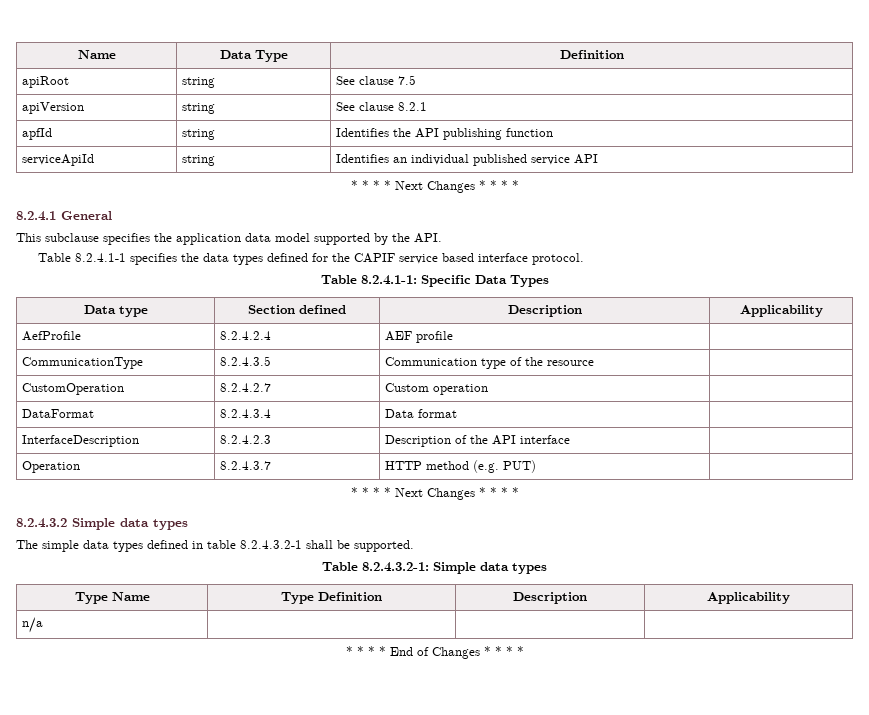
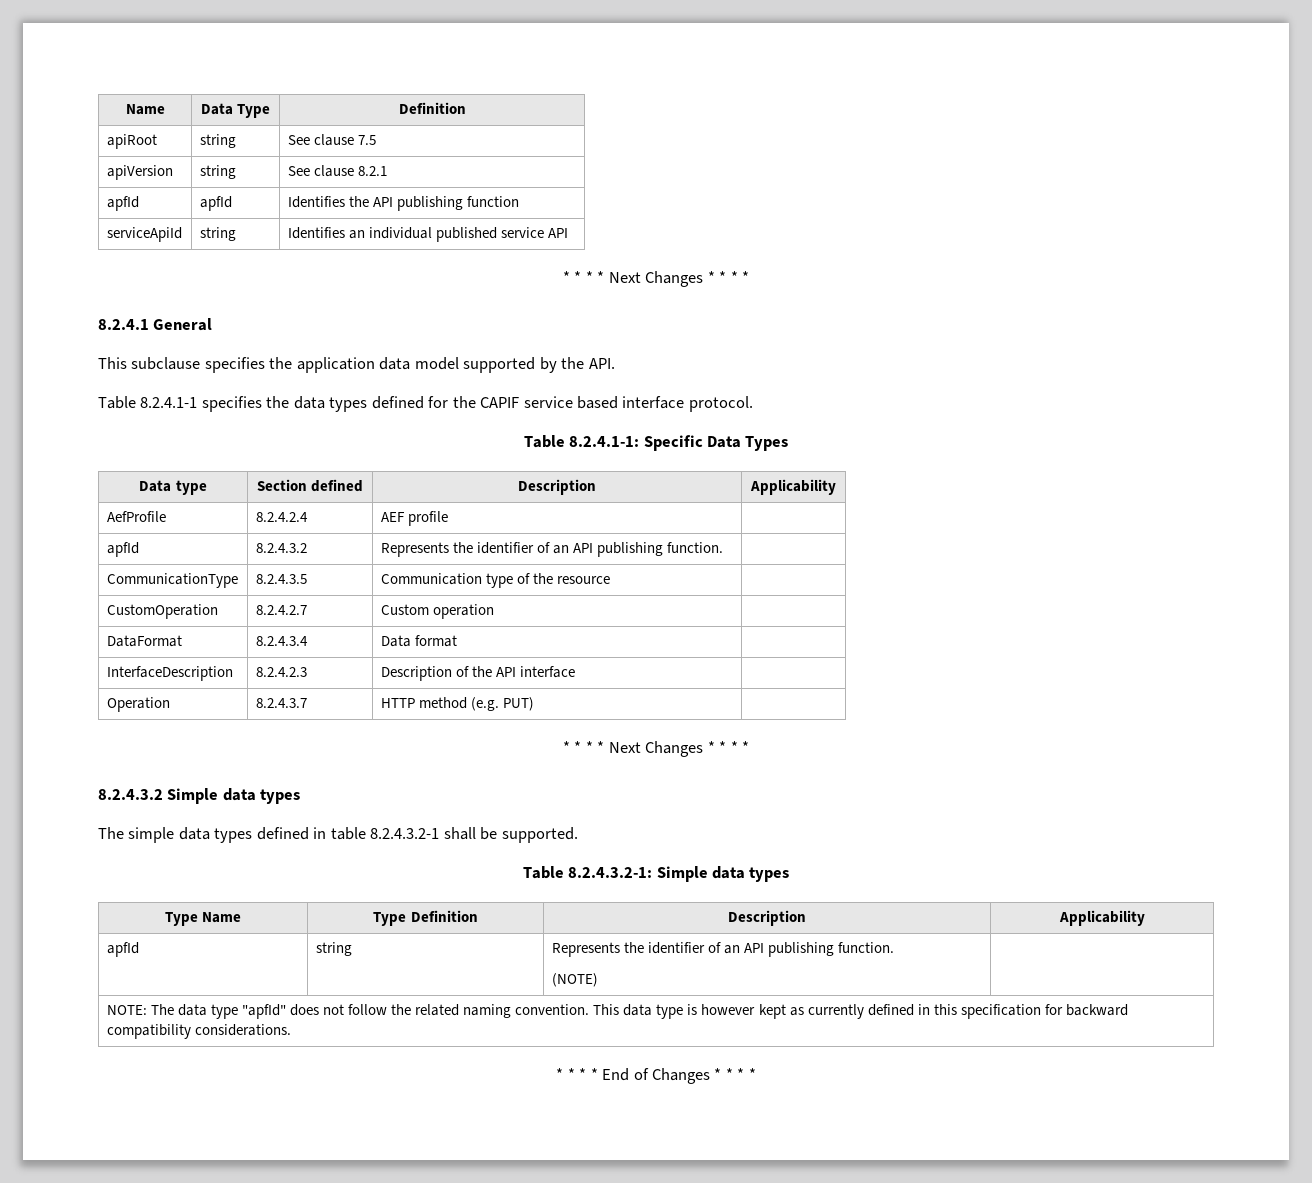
[182,129,216,140] string -> [199,196,232,211] apfId
(454, 337) none -> [106,542,139,557] [255,543,307,553] [380,542,724,557] // apfId | 8.2.4.3.2 | Represents the identifier of an API publishing function. |
[22,617,44,633] n/a | | | -> [106,942,139,957] [315,942,352,956] [551,942,895,957] [551,973,598,987] [106,1004,1128,1019] [106,1024,291,1039] apfId | string | Represents the identifier of an API publishing function. // (NOTE) | // NOTE: The data type "apfId" does not follow the related naming convention. This data type is however kept as currently defined in this specification for backward compatibility considerations.

